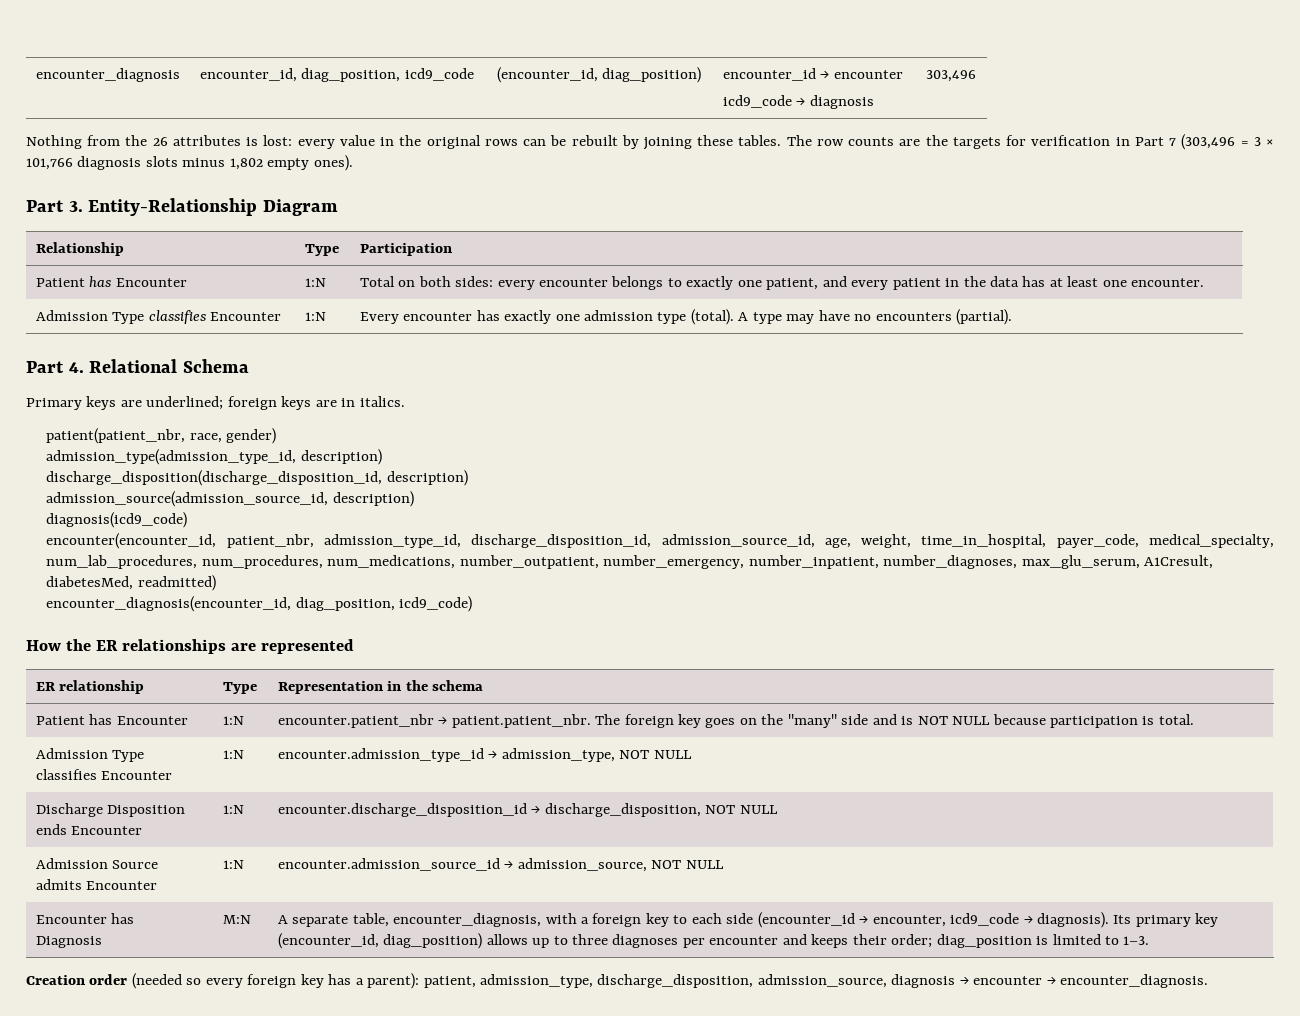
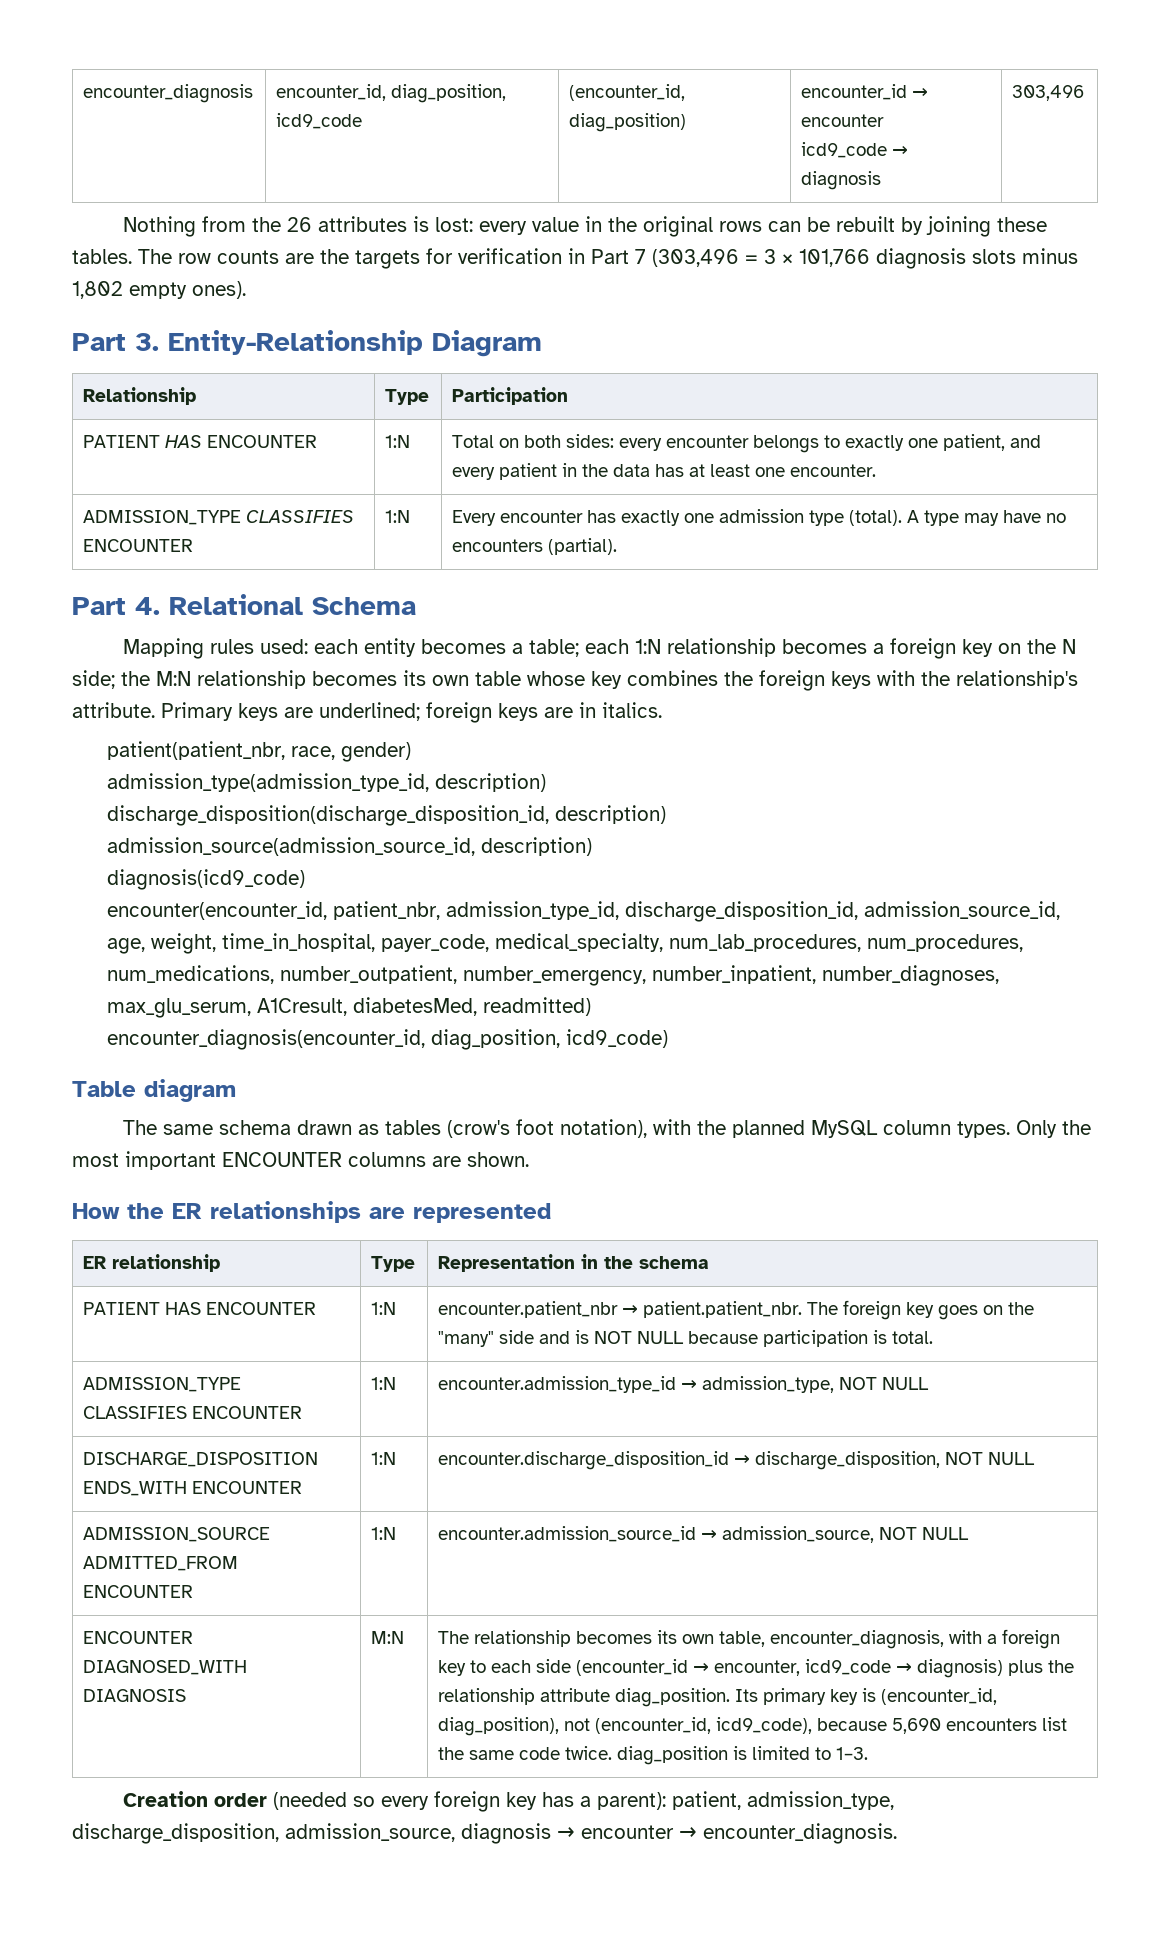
[35,276,187,287] Patient has Encounter -> [83,435,318,448] PATIENT HAS ENCOUNTER
[35,310,282,324] Admission Type classifies Encounter -> [83,510,355,525] [83,539,194,552] ADMISSION_TYPE CLASSIFIES ENCOUNTER
(249, 366) none -> [123,638,1077,659] [72,670,1078,691] [72,702,155,718] Mapping rules used: each entity becomes a table; each 1:N relationship becomes a foreign key on the N side; the M:N relationship becomes its own table whose key combines the foreign keys with the relationship's attribute.
(473, 604) none -> [72,1079,236,1102] [123,1119,1092,1138] [72,1151,529,1170] // Table diagram // The same schema drawn as tables (crow's foot notation), with the planned MySQL column types. Only the most important ENCOUNTER columns are shown.
[35,714,188,725] Patient has Encounter -> [83,1302,317,1315] PATIENT HAS ENCOUNTER
[35,748,145,762] [35,769,173,780] Admission Type classifies Encounter -> [83,1377,242,1392] [83,1406,303,1419] ADMISSION_TYPE CLASSIFIES ENCOUNTER
[35,803,186,817] [35,824,143,835] Discharge Disposition ends Encounter -> [83,1452,319,1467] [83,1481,303,1496] DISCHARGE_DISPOSITION ENDS_WITH ENCOUNTER
[35,858,159,869] [35,879,158,890] Admission Source admits Encounter -> [83,1527,271,1542] [83,1556,239,1571] [83,1585,194,1598] ADMISSION_SOURCE ADMITTED_FROM ENCOUNTER
[35,913,135,924] [35,936,102,948] [222,915,251,924] [277,915,349,927] Encounter has Diagnosis | M:N | A separate -> [83,1631,194,1644] [83,1660,248,1675] [83,1689,187,1702] [371,1631,405,1644] [438,1630,715,1647] ENCOUNTER DIAGNOSED_WITH DIAGNOSIS | M:N | The relationship becomes its own
[1036,912,1219,928] [277,933,933,949] diagnosis). Its primary key (encounter_id, diag_position) allows up to three diagnoses per encounter and keeps their order; -> [917,1659,1075,1678] [438,1688,998,1707] [438,1717,1068,1736] [438,1746,613,1760] diagnosis) plus the relationship attribute diag_position. Its primary key is (encounter_id, diag_position), not (encounter_id, icd9_code), because 5,690 encounters list the same code twice.

